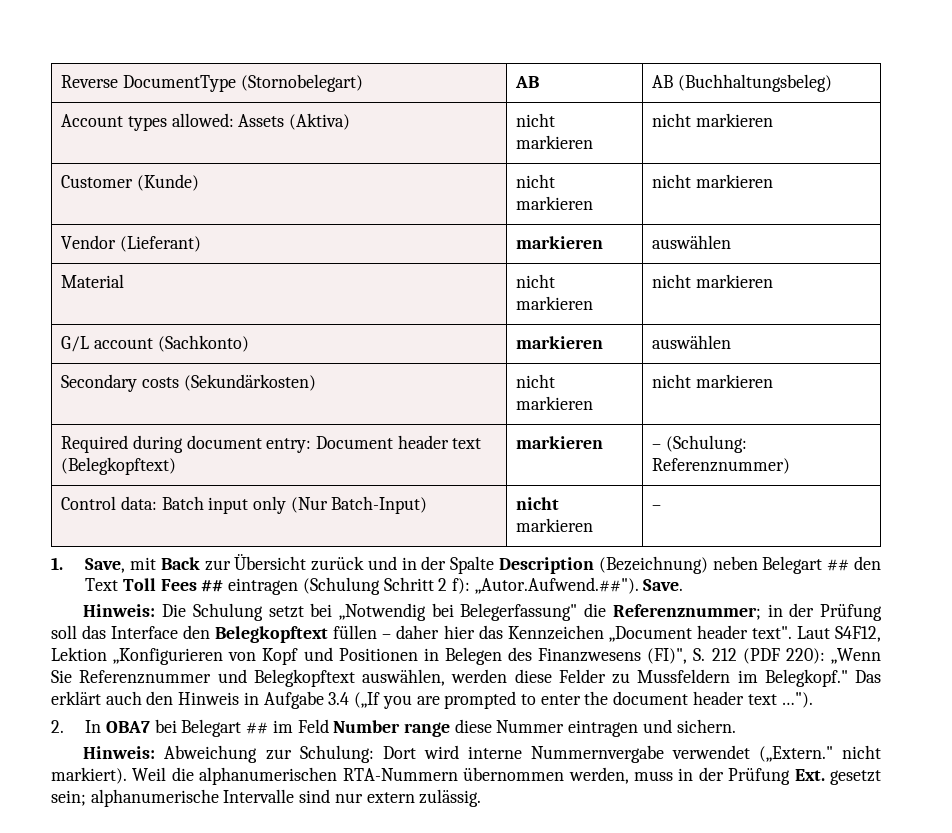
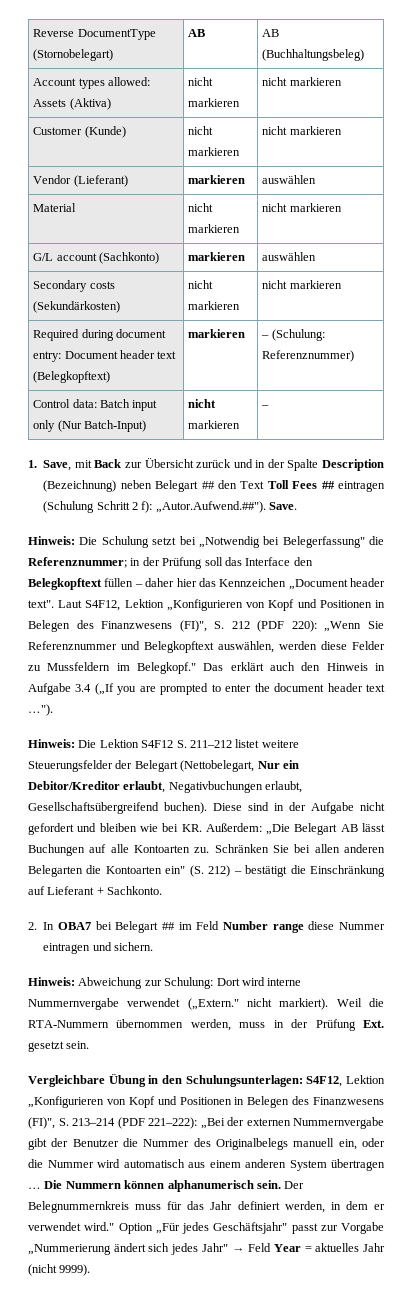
(814, 700) none -> [28,739,299,748] [28,760,299,772] [28,781,303,793] [28,802,385,814] [28,823,386,835] [28,844,385,856] [28,865,386,877] [28,886,163,895] // Hinweis: Die Lektion S4F12 S. 211–212 listet weitere Steuerungsfelder der Belegart (Nettobelegart, Nur ein Debitor/Kreditor erlaubt, Negativbuchungen erlaubt, Gesellschaftsübergreifend buchen). Diese sind in der Aufgabe nicht gefordert und bleiben wie bei KR. Außerdem: „Die Belegart AB lässt Buchungen auf alle Kontoarten zu. Schränken Sie bei allen anderen Belegarten die Kontoarten ein" (S. 212) – bestätigt die Einschränkung auf Lieferant + Sachkonto.
[199,767,338,785] alphanumerischen -> (384, 1002) none
[51,789,482,807] sein; alphanumerische Intervalle sind nur extern zulässig. -> [66,1041,90,1049] [28,1074,385,1087] [28,1096,384,1108] [28,1117,384,1129] [28,1138,385,1150] [28,1159,385,1171] [28,1180,305,1192] [28,1201,385,1213] [28,1222,384,1234] [28,1243,385,1255] [28,1264,91,1276] sein. // Vergleichbare Übung in den Schulungsunterlagen: S4F12, Lektion „Konfigurieren von Kopf und Positionen in Belegen des Finanzwesens (FI)", S. 213–214 (PDF 221–222): „Bei der externen Nummernvergabe gibt der Benutzer die Nummer des Originalbelegs manuell ein, oder die Nummer wird automatisch aus einem anderen System übertragen … Die Nummern können alphanumerisch sein. Der Belegnummernkreis muss für das Jahr definiert werden, in dem er verwendet wird." Option „Für jedes Geschäftsjahr" passt zur Vorgabe „Nummerierung ändert sich jedes Jahr" → Feld Year = aktuelles Jahr (nicht 9999).

